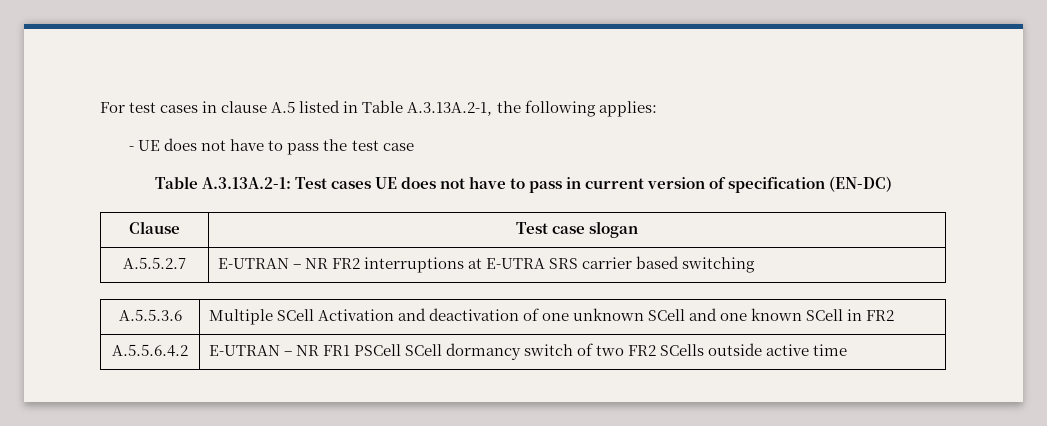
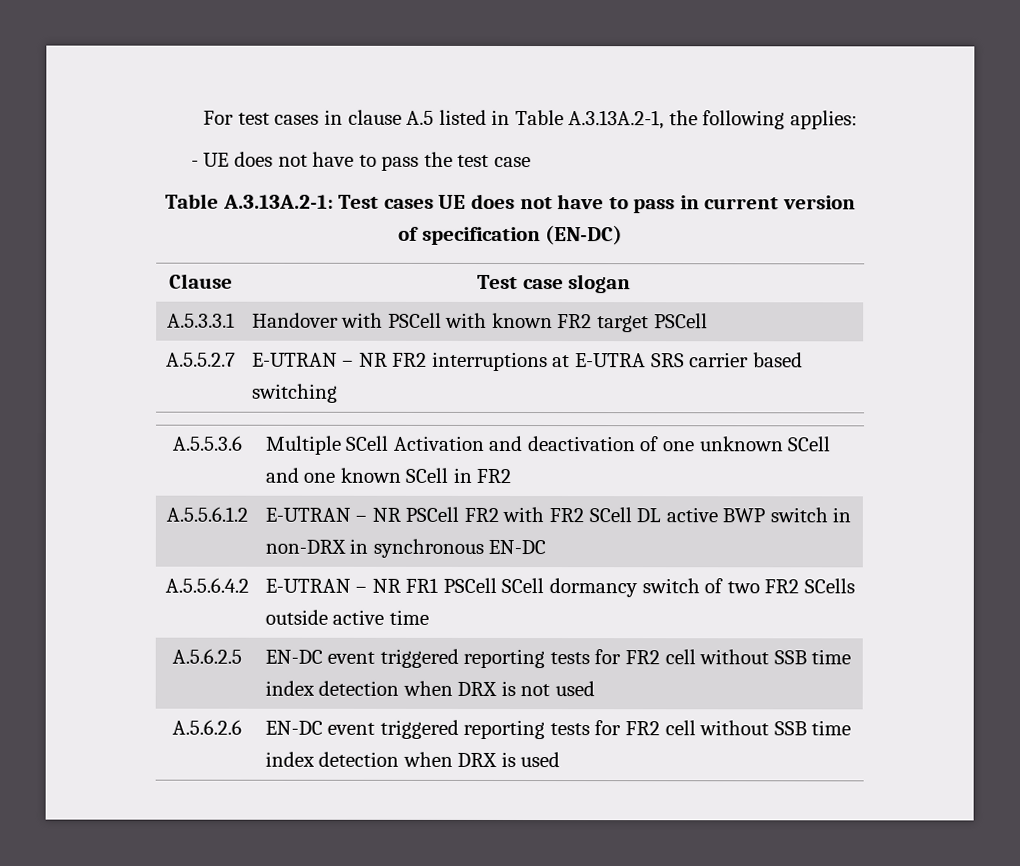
(639, 229) none -> [166,312,235,328] [251,312,708,333] // A.5.3.3.1 | Handover with PSCell with known FR2 target PSCell
(895, 315) none -> [165,506,248,522] [264,506,852,523] [264,538,547,558] // A.5.5.6.1.2 | E-UTRAN – NR PSCell FR2 with FR2 SCell DL active BWP switch in non-DRX in synchronous EN-DC
(848, 350) none -> [171,648,242,664] [264,648,852,669] [264,680,595,697] [171,719,242,735] [264,719,852,740] [264,751,561,768] // A.5.6.2.5 | EN-DC event triggered reporting tests for FR2 cell without SSB time index detection when DRX is not used // A.5.6.2.6 | EN-DC event triggered reporting tests for FR2 cell without SSB time index detection when DRX is used

